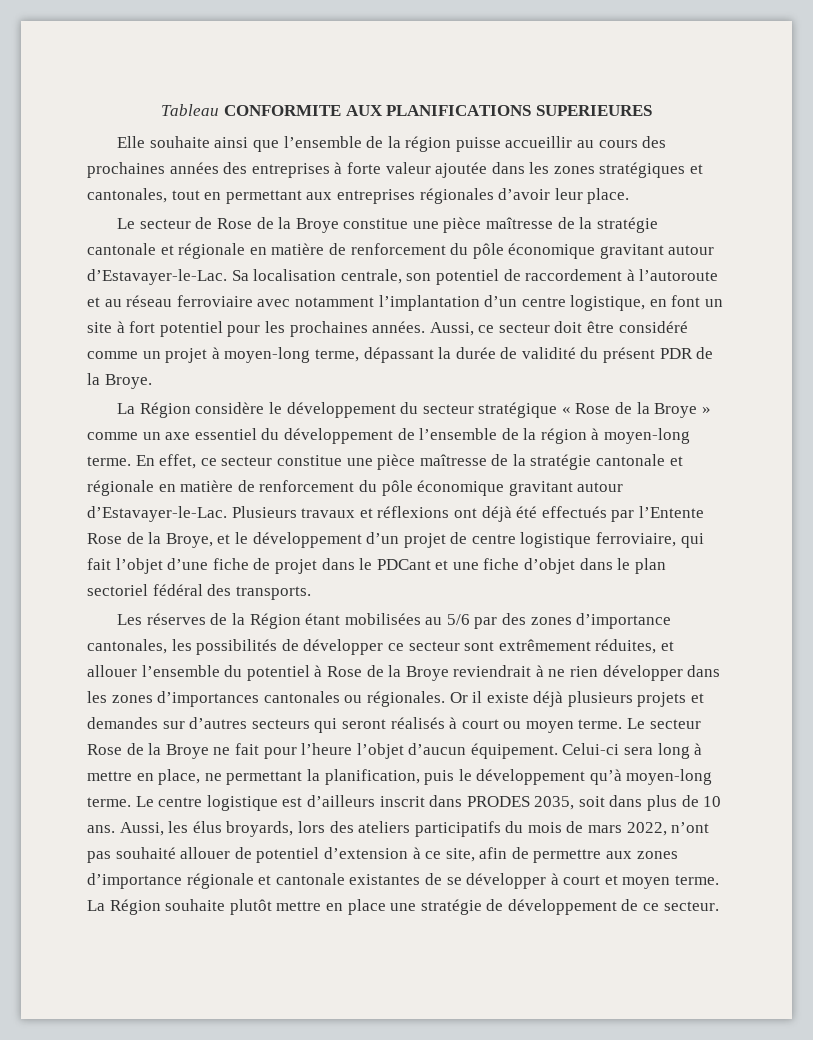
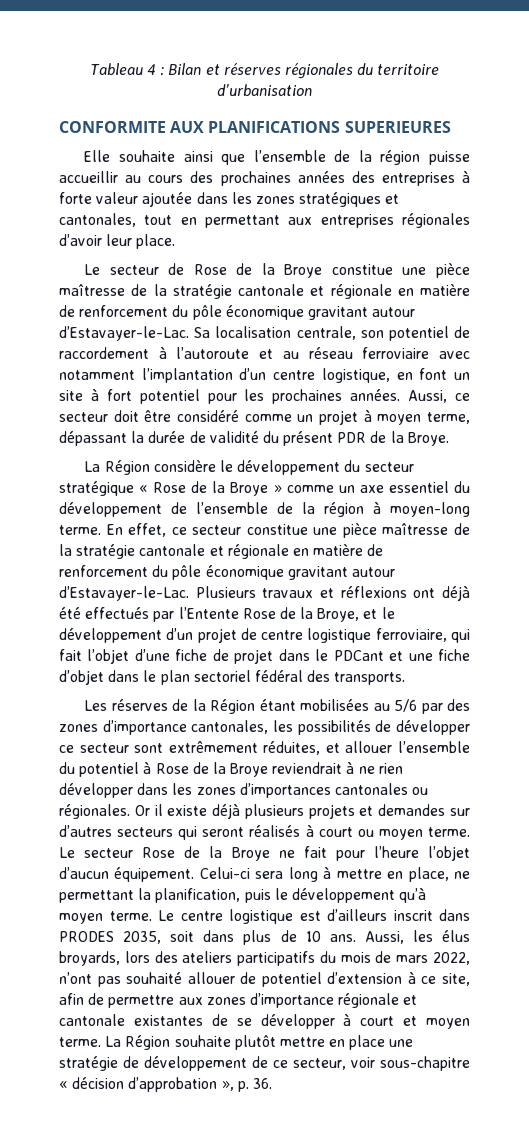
(220, 110) none -> [146,63,440,79] [217,84,312,96] 4 : Bilan et réserves régionales du territoire d’urbanisation //
[224,347,311,363] moyen-long -> [377,414,422,425] moyen
[626,769,713,785] moyen-long -> [59,913,103,924] moyen
[663,901,719,911] secteur. -> [293,1056,470,1071] [59,1077,272,1092] secteur, voir sous-chapitre « décision d’approbation », p. 36.

